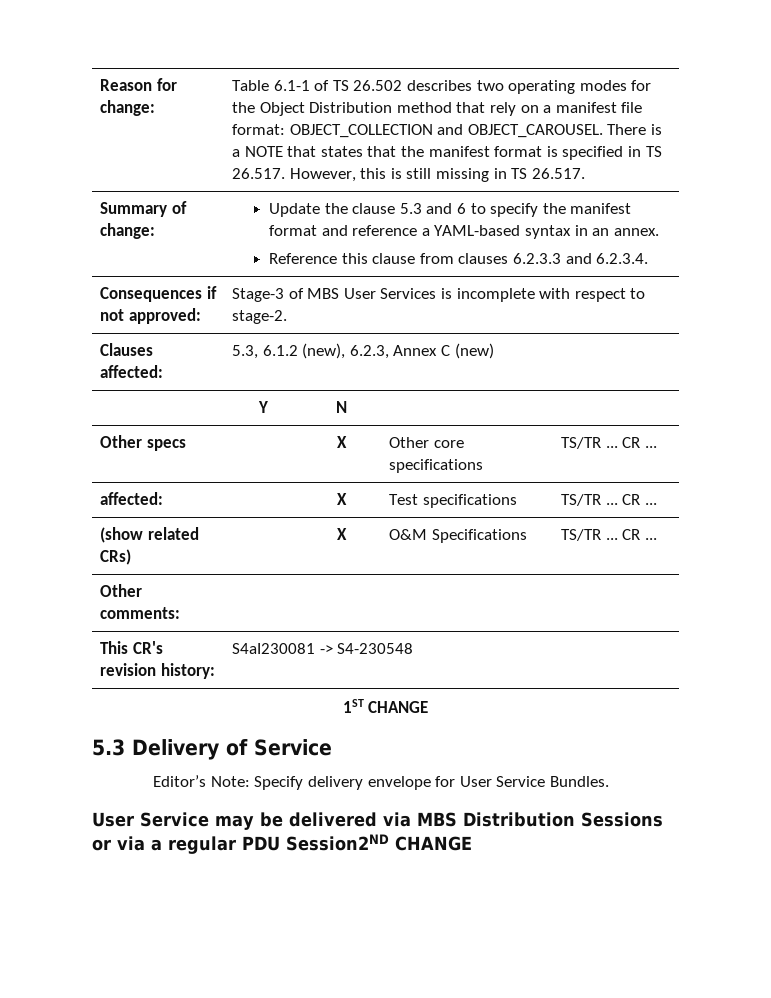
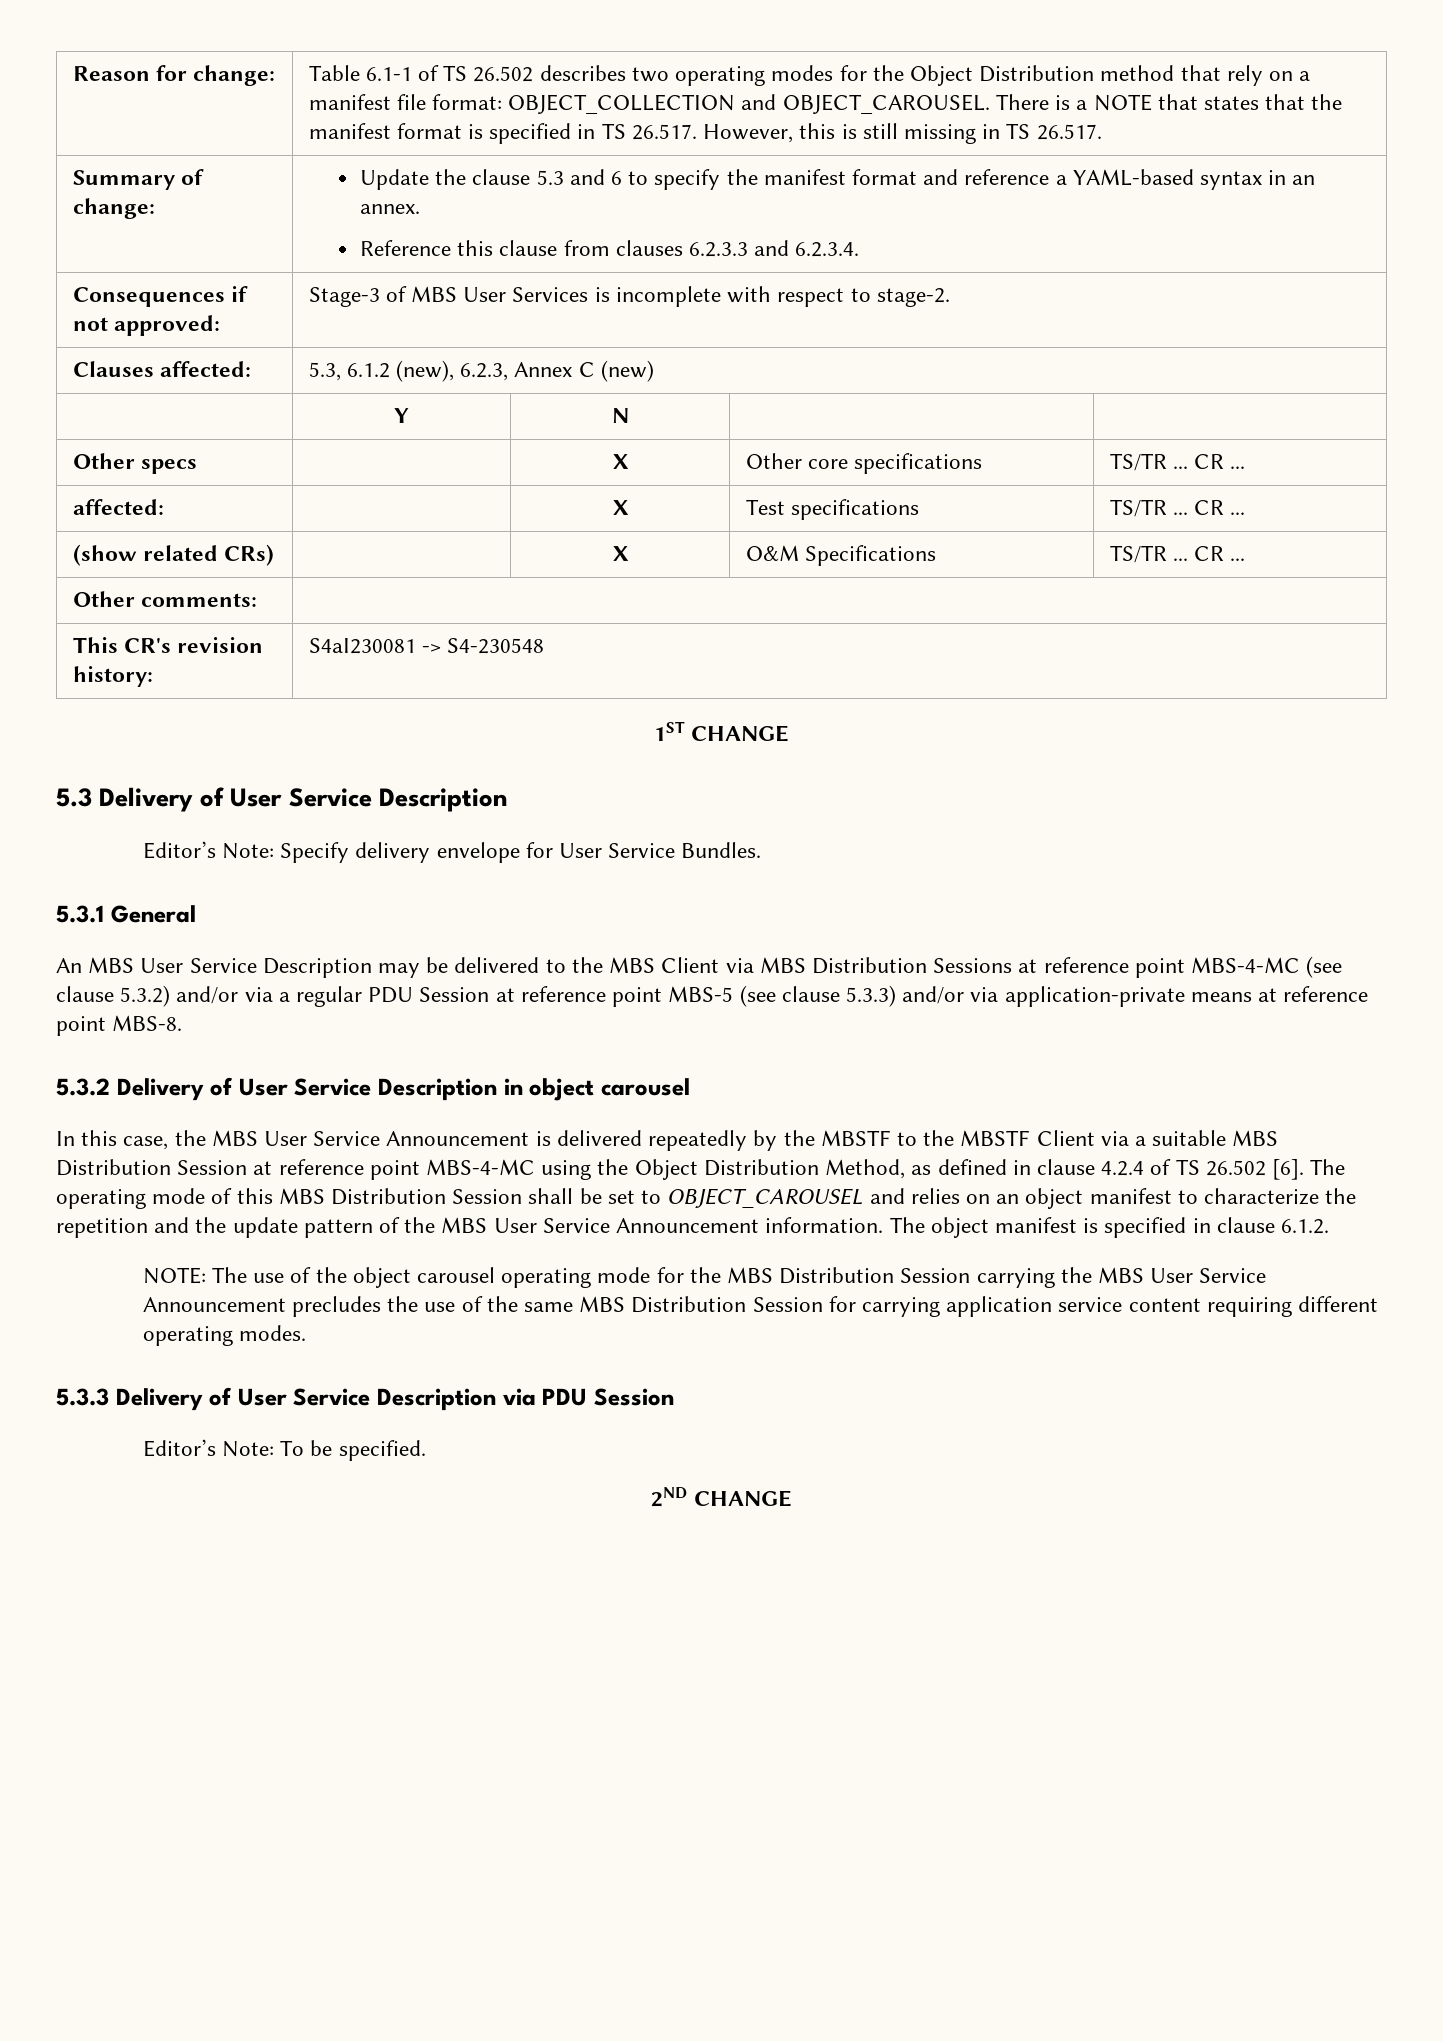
[254,739,332,756] Service -> [230,788,508,812] User Service Description
[92,812,209,827] User Service -> [56,905,196,923] [56,957,372,978] 5.3.1 General // An MBS User Service Description
[383,812,663,827] [92,834,389,854] via MBS Distribution Sessions or via a regular PDU Session2ND -> [545,956,1343,978] [56,985,1369,1007] [56,1015,183,1036] [56,1077,690,1101] [56,1130,1279,1151] [56,1159,1346,1180] [56,1188,1357,1209] [56,1217,1329,1238] [142,1267,1267,1288] [142,1296,1379,1317] [142,1325,306,1346] [56,1387,674,1411] [142,1439,426,1461] [651,1487,688,1507] to the MBS Client via MBS Distribution Sessions at reference point MBS-4-MC (see clause 5.3.2) and/or via a regular PDU Session at reference point MBS-5 (see clause 5.3.3) and/or via application-private means at reference point MBS-8. // 5.3.2 Delivery of User Service Description in object carousel // In this case, the MBS User Service Announcement is delivered repeatedly by the MBSTF to the MBSTF Client via a suitable MBS Distribution Session at reference point MBS-4-MC using the Object Distribution Method, as defined in clause 4.2.4 of TS 26.502 [6]. The operating mode of this MBS Distribution Session shall be set to OBJECT_CAROUSEL and relies on an object manifest to characterize the repetition and the update pattern of the MBS User Service Announcement information. The object manifest is specified in clause 6.1.2. // NOTE: The use of the object carousel operating mode for the MBS Distribution Session carrying the MBS User Service Announcement precludes the use of the same MBS Distribution Session for carrying application service content requiring different operating modes. // 5.3.3 Delivery of User Service Description via PDU Session // Editor’s Note: To be specified. // 2ND

